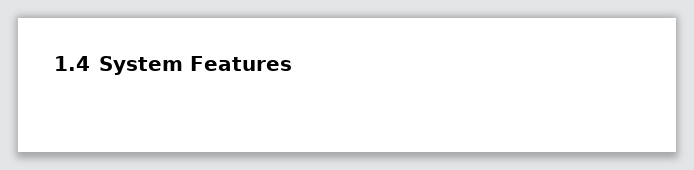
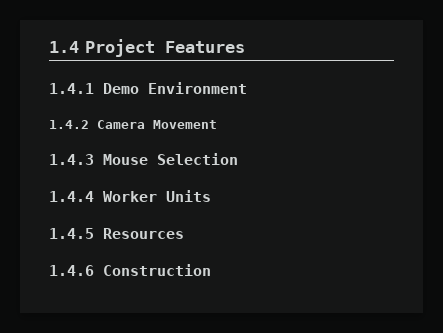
[99,56,183,75] System -> [85,39,156,57] Project
(292, 63) none -> [49,82,247,94] [49,120,217,129] [49,153,238,165] [49,190,211,202] [49,228,184,239] [49,264,211,276] // 1.4.1 Demo Environment // 1.4.2 Camera Movement // 1.4.3 Mouse Selection // 1.4.4 Worker Units // 1.4.5 Resources // 1.4.6 Construction

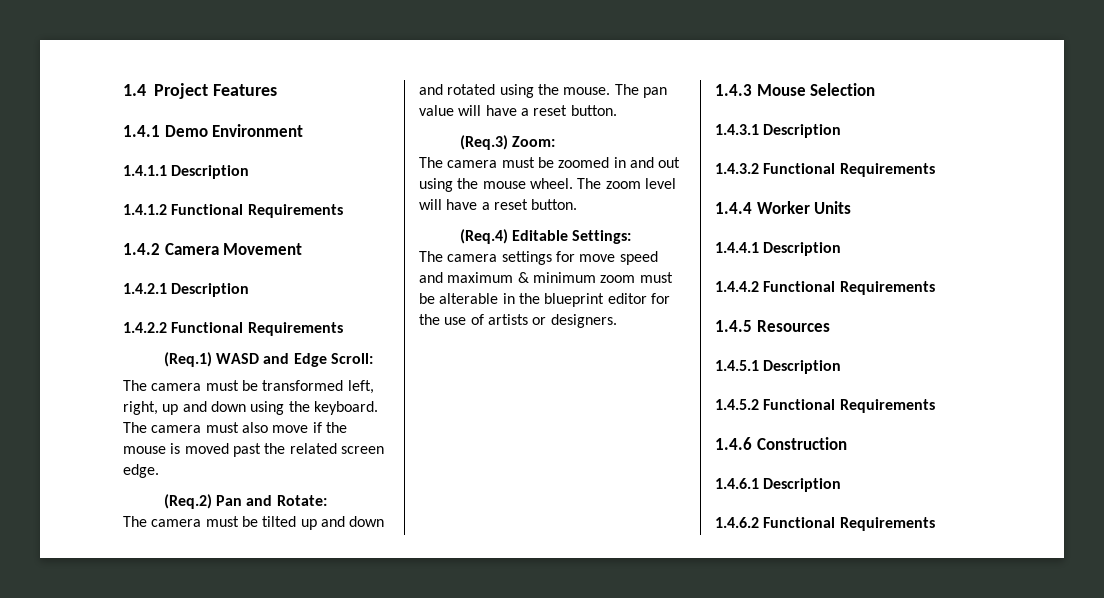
[49,120,217,129] [49,153,238,165] [49,190,211,202] [49,228,184,239] [49,264,211,276] 1.4.2 Camera Movement // 1.4.3 Mouse Selection // 1.4.4 Worker Units // 1.4.5 Resources // 1.4.6 Construction -> [123,165,250,179] [123,204,343,218] [123,243,303,255] [123,283,250,297] [123,322,343,336] [163,352,374,367] [123,380,374,394] [123,401,378,415] [123,422,347,433] [123,443,384,457] [123,464,159,478] [163,494,327,509] [123,516,385,530] [419,84,667,98] [419,105,617,116] [459,135,556,150] [419,157,681,168] [419,178,676,192] [419,199,578,210] [459,229,632,244] [419,251,658,265] [419,272,673,283] [419,293,670,307] [419,314,617,328] [715,83,876,96] [715,124,842,138] [715,163,935,177] [715,201,852,214] [715,242,842,256] [715,281,935,295] [715,320,830,332] [715,360,842,374] [715,399,935,413] [715,437,847,450] [715,478,842,492] [715,517,935,531] 1.4.1.1 Description // 1.4.1.2 Functional Requirements // 1.4.2 Camera Movement // 1.4.2.1 Description // 1.4.2.2 Functional Requirements // (Req.1) WASD and Edge Scroll: // The camera must be transformed left, right, up and down using the keyboard. The camera must also move if the mouse is moved past the related screen edge. // (Req.2) Pan and Rotate: // The camera must be tilted up and down and rotated using the mouse. The pan value will have a reset button. // (Req.3) Zoom: // The camera must be zoomed in and out using the mouse wheel. The zoom level will have a reset button. // (Req.4) Editable Settings: // The camera settings for move speed and maximum & minimum zoom must be alterable in the blueprint editor for the use of artists or designers. // 1.4.3 Mouse Selection // 1.4.3.1 Description // 1.4.3.2 Functional Requirements // 1.4.4 Worker Units // 1.4.4.1 Description // 1.4.4.2 Functional Requirements // 1.4.5 Resources // 1.4.5.1 Description // 1.4.5.2 Functional Requirements // 1.4.6 Construction // 1.4.6.1 Description // 1.4.6.2 Functional Requirements

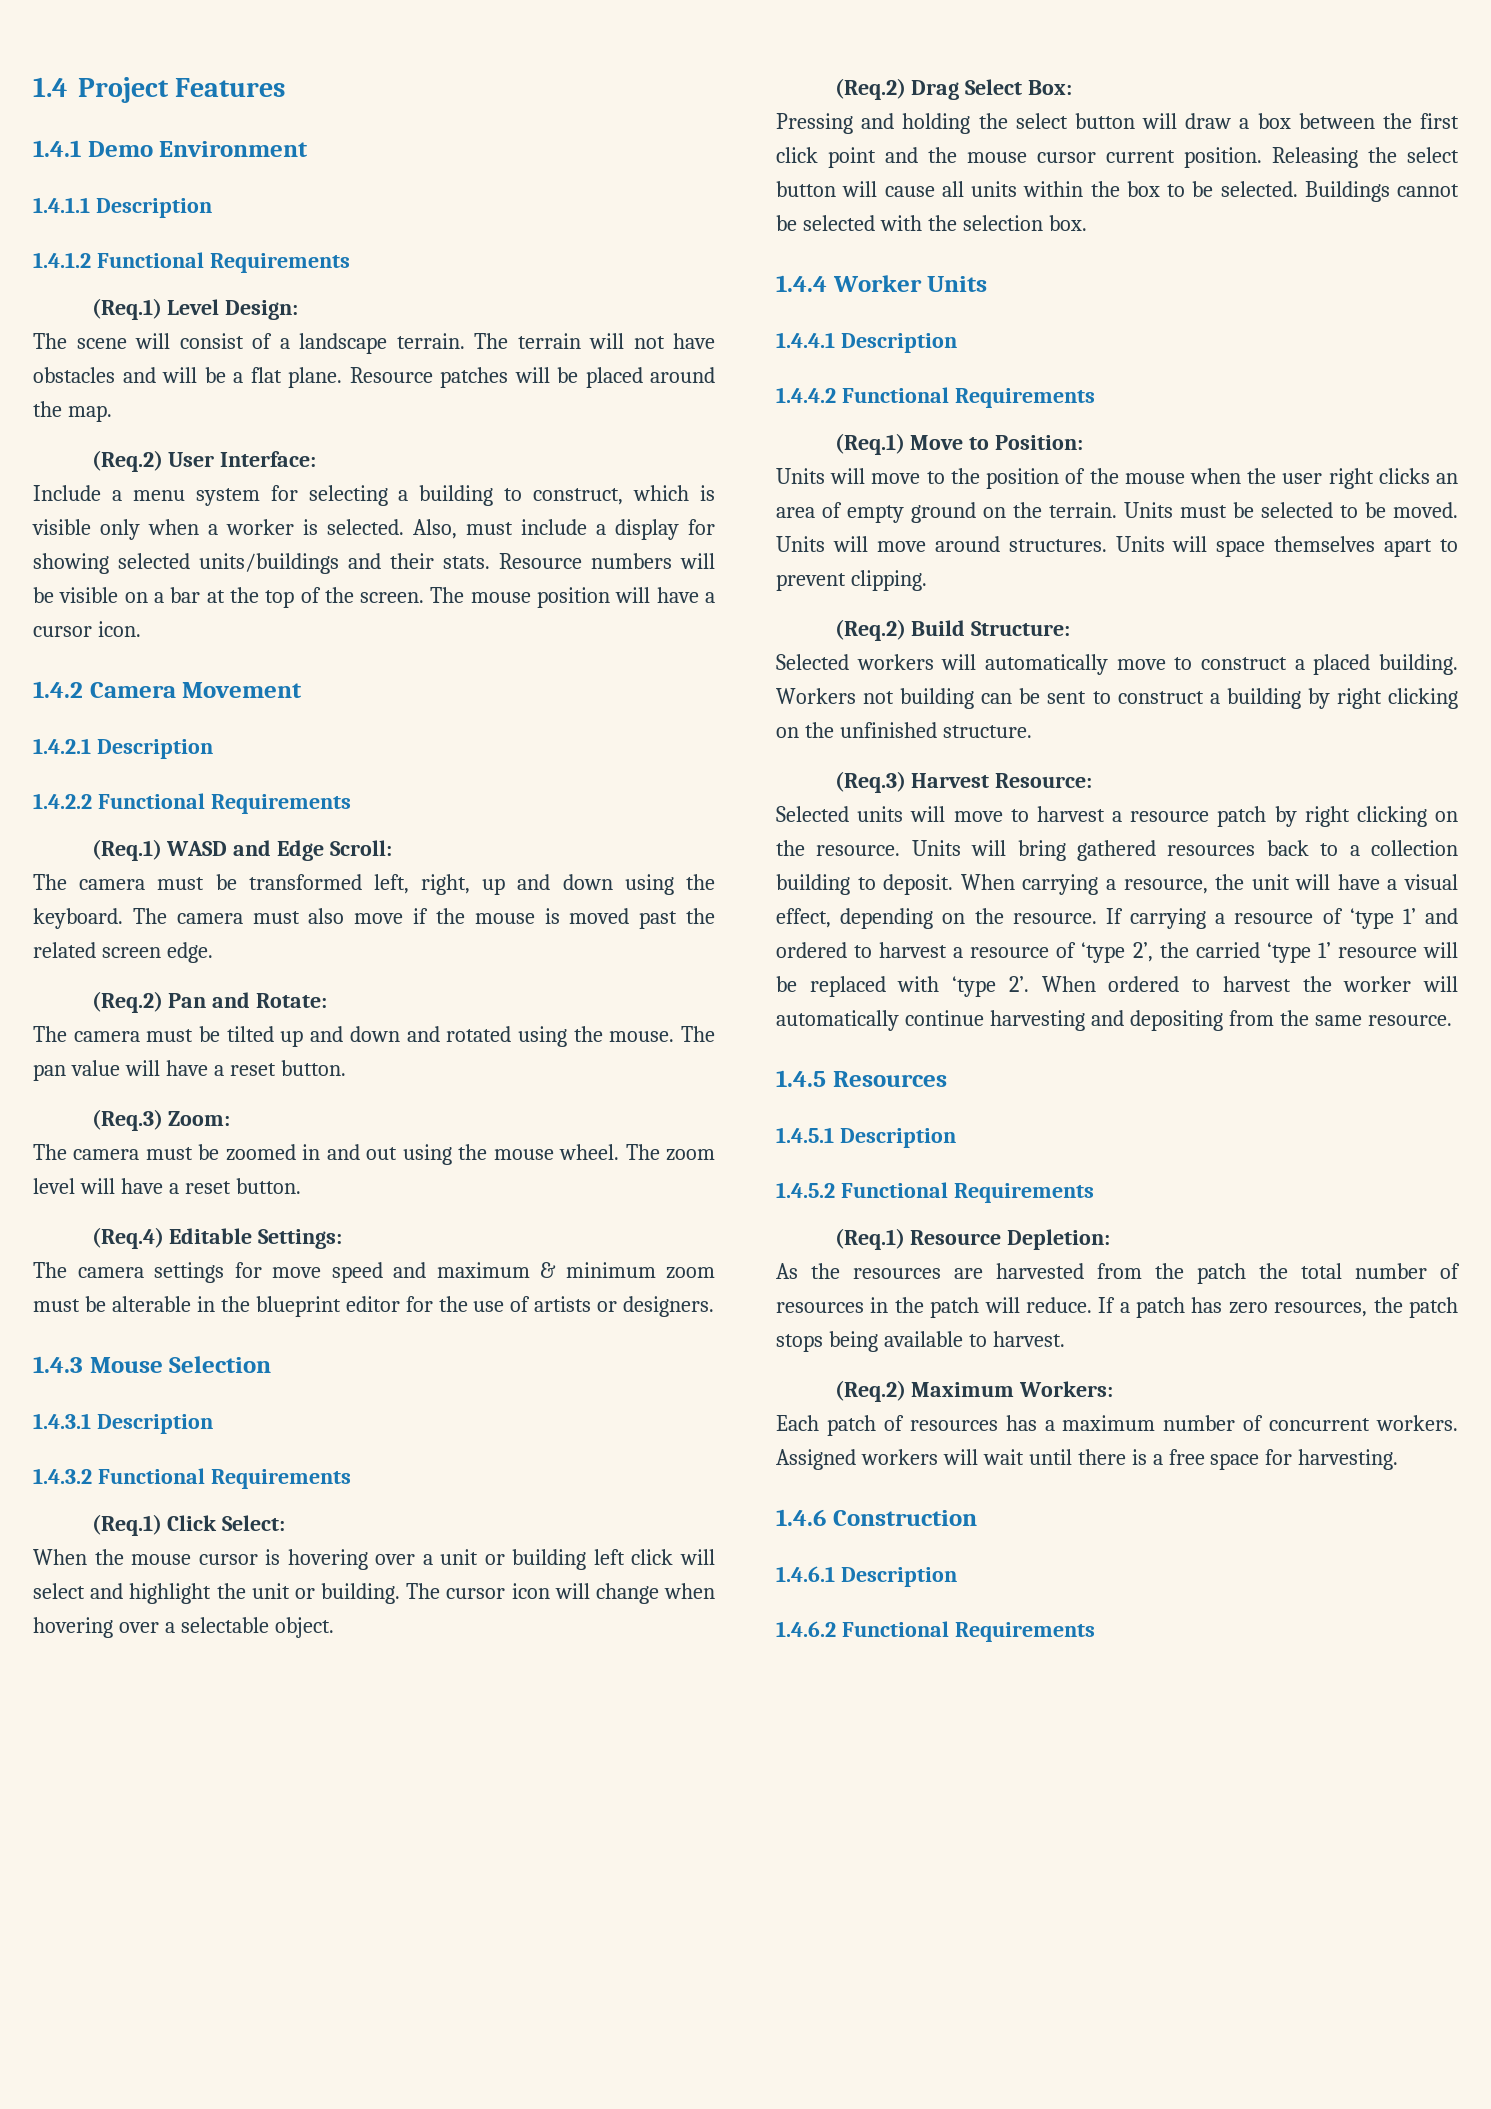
(343, 211) none -> [91,298,299,320] [33,333,715,354] [33,367,715,388] [33,401,112,422] [91,450,317,472] [33,485,715,506] [32,519,715,540] [33,553,715,574] [33,587,715,608] [33,621,141,637] // (Req.1) Level Design: // The scene will consist of a landscape terrain. The terrain will not have obstacles and will be a flat plane. Resource patches will be placed around the map. // (Req.2) User Interface: // Include a menu system for selecting a building to construct, which is visible only when a worker is selected. Also, must include a display for showing selected units/buildings and their stats. Resource numbers will be visible on a bar at the top of the screen. The mouse position will have a cursor icon.
(935, 170) none -> [91,1514,286,1536] [33,1549,716,1570] [33,1583,715,1604] [33,1617,334,1638] [834,78,1073,100] [776,113,1459,134] [776,147,1459,168] [776,181,1459,202] [776,215,1087,231] // (Req.1) Click Select: // When the mouse cursor is hovering over a unit or building left click will select and highlight the unit or building. The cursor icon will change when hovering over a selectable object. // (Req.2) Drag Select Box: // Pressing and holding the select button will draw a box between the first click point and the mouse cursor current position. Releasing the select button will cause all units within the box to be selected. Buildings cannot be selected with the selection box.
(935, 288) none -> [834,433,1084,455] [776,468,1458,489] [776,502,1458,523] [776,536,1458,557] [776,570,927,591] [834,619,1071,641] [776,654,1458,675] [776,688,1458,709] [776,722,1032,738] [834,771,1093,793] [776,806,1458,827] [776,840,1458,861] [776,874,1458,895] [776,908,1458,929] [776,942,1458,963] [776,976,1458,997] [776,1010,1452,1031] // (Req.1) Move to Position: // Units will move to the position of the mouse when the user right clicks an area of empty ground on the terrain. Units must be selected to be moved. Units will move around structures. Units will space themselves apart to prevent clipping. // (Req.2) Build Structure: // Selected workers will automatically move to construct a placed building. Workers not building can be sent to construct a building by right clicking on the unfinished structure. // (Req.3) Harvest Resource: // Selected units will move to harvest a resource patch by right clicking on the resource. Units will bring gathered resources back to a collection building to deposit. When carrying a resource, the unit will have a visual effect, depending on the resource. If carrying a resource of ‘type 1’ and ordered to harvest a resource of ‘type 2’, the carried ‘type 1’ resource will be replaced with ‘type 2’. When ordered to harvest the worker will automatically continue harvesting and depositing from the same resource.
(935, 406) none -> [834,1228,1111,1250] [776,1263,1460,1284] [776,1297,1458,1318] [776,1331,1065,1352] [834,1380,1114,1402] [776,1415,1458,1436] [776,1449,1399,1470] // (Req.1) Resource Depletion: // As the resources are harvested from the patch the total number of resources in the patch will reduce. If a patch has zero resources, the patch stops being available to harvest. // (Req.2) Maximum Workers: // Each patch of resources has a maximum number of concurrent workers. Assigned workers will wait until there is a free space for harvesting.

